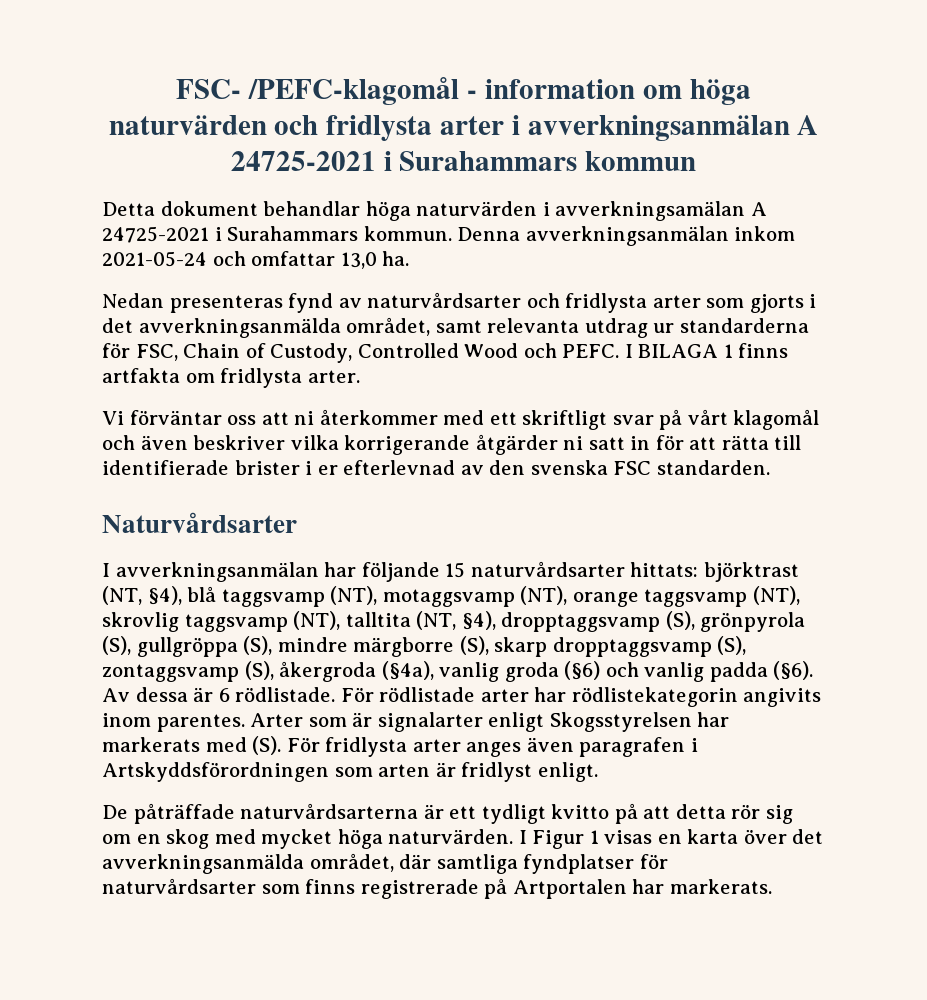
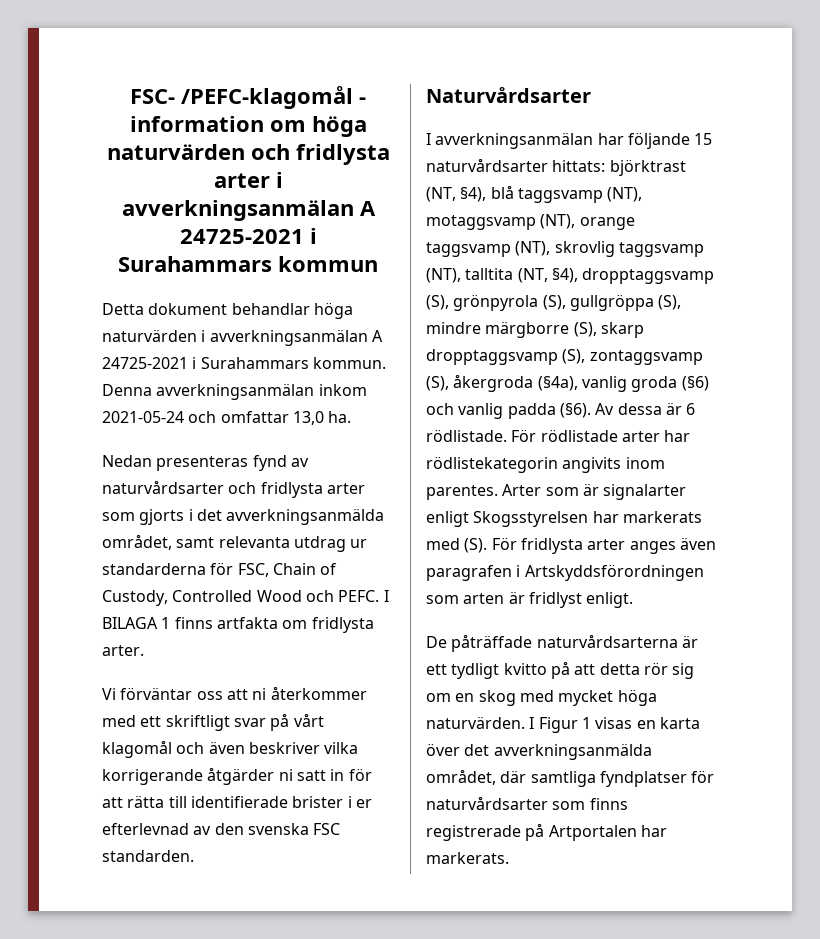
[555,201,746,221] avverkningsamälan -> [209,329,368,346] avverkningsanmälan

